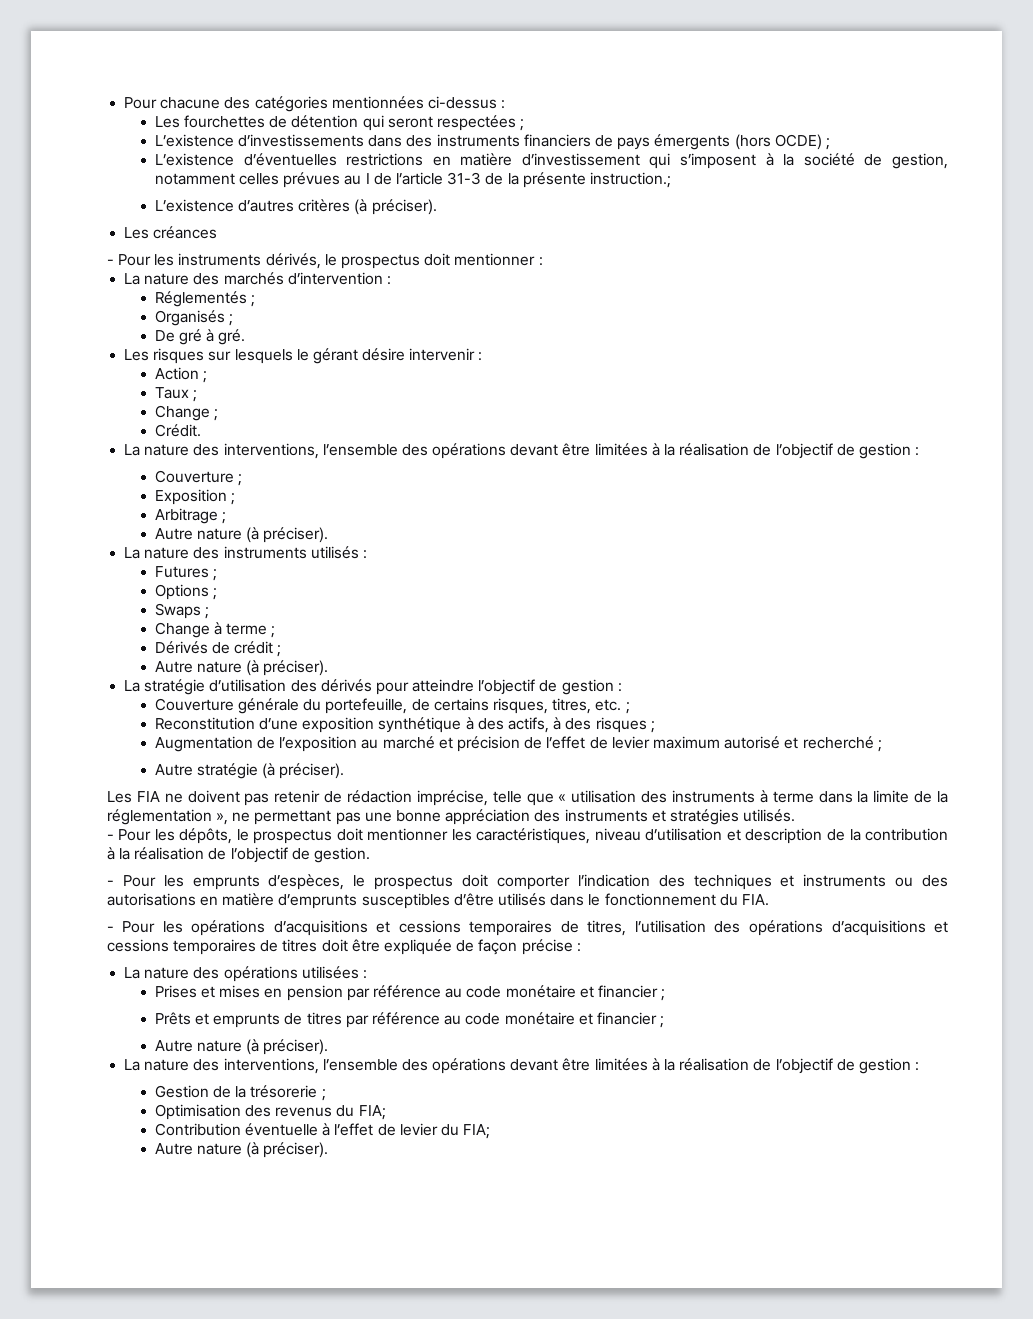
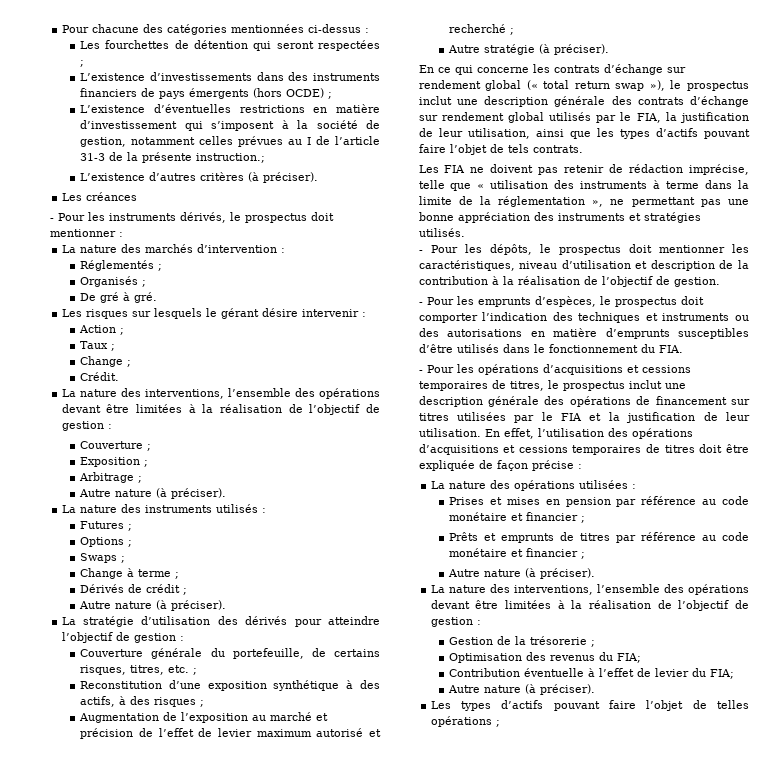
(345, 771) none -> [418,64,686,75] [418,80,749,91] [418,96,749,107] [418,112,749,123] [418,128,750,139] [418,144,583,155] // En ce qui concerne les contrats d’échange sur rendement global (« total return swap »), le prospectus inclut une description générale des contrats d’échange sur rendement global utilisés par le FIA, la justification de leur utilisation, ainsi que les types d’actifs pouvant faire l’objet de tels contrats.
(627, 928) none -> [547,380,686,391] [418,396,750,407] [418,412,750,423] [418,428,534,439] le prospectus inclut une description générale des opérations de financement sur titres utilisées par le FIA et la justification de leur utilisation. En effet,
(329, 1150) none -> [430,700,749,711] [430,716,500,727] // Les types d’actifs pouvant faire l’objet de telles opérations ;

